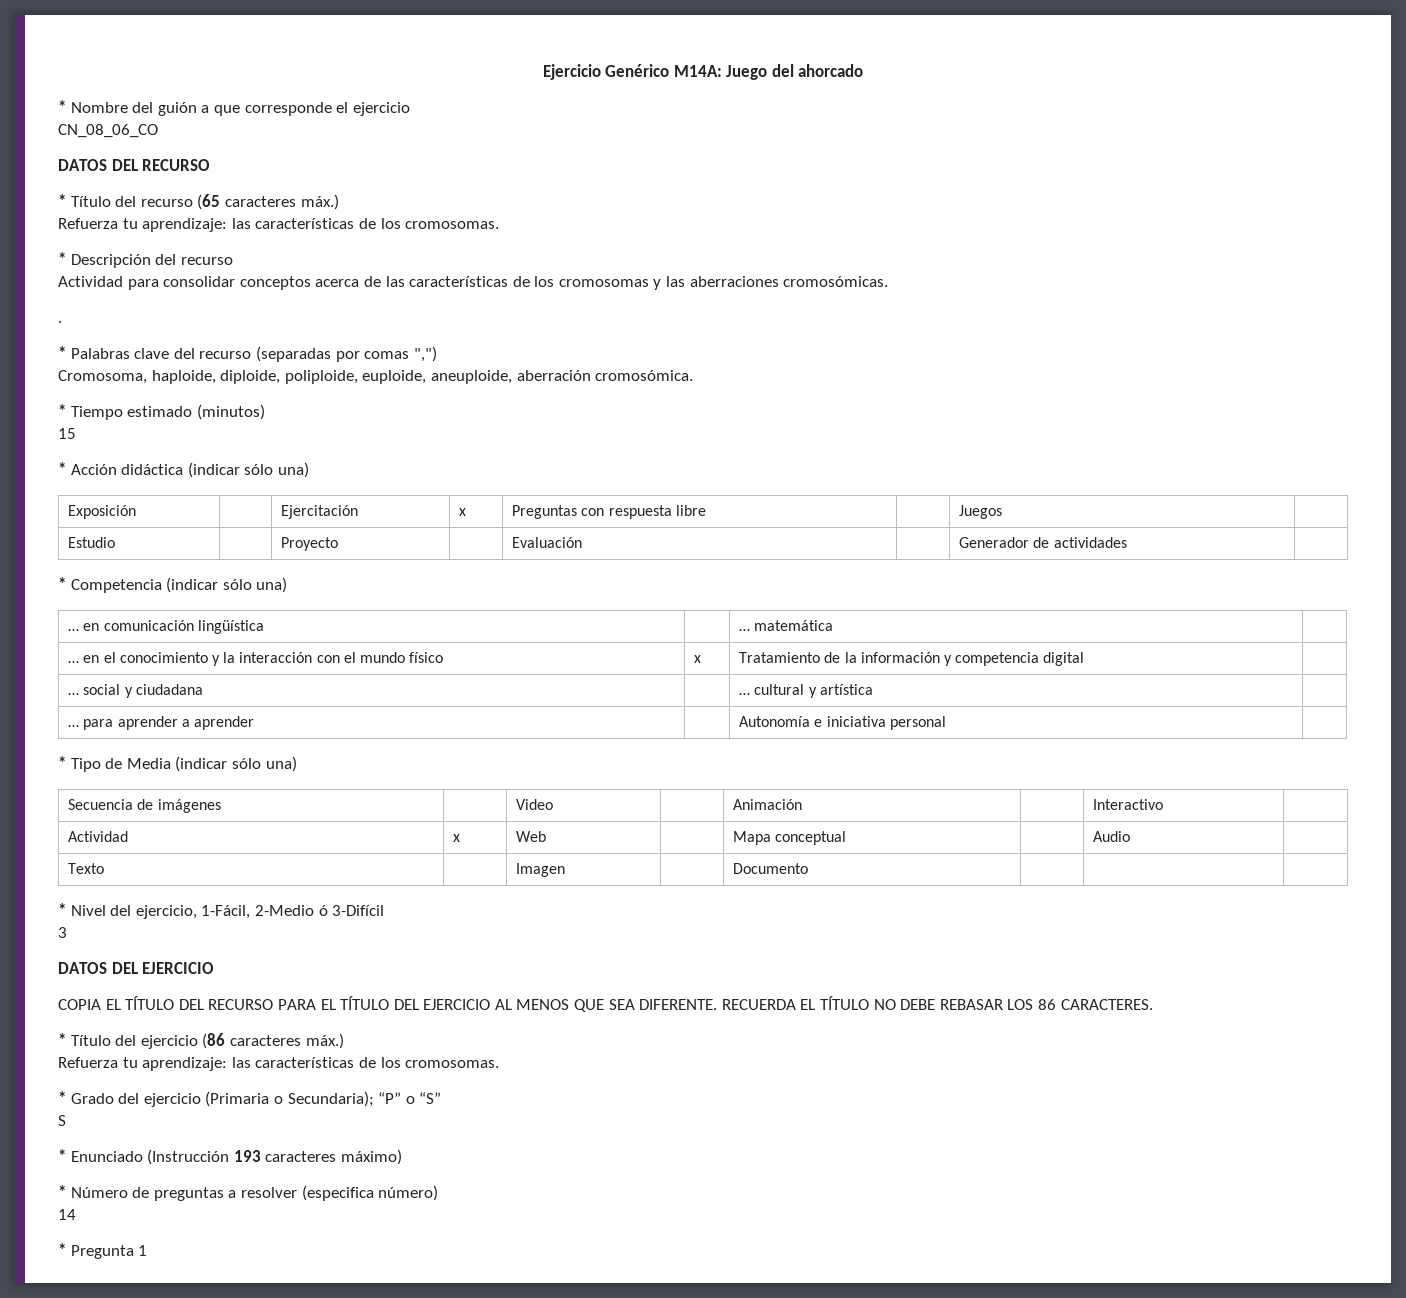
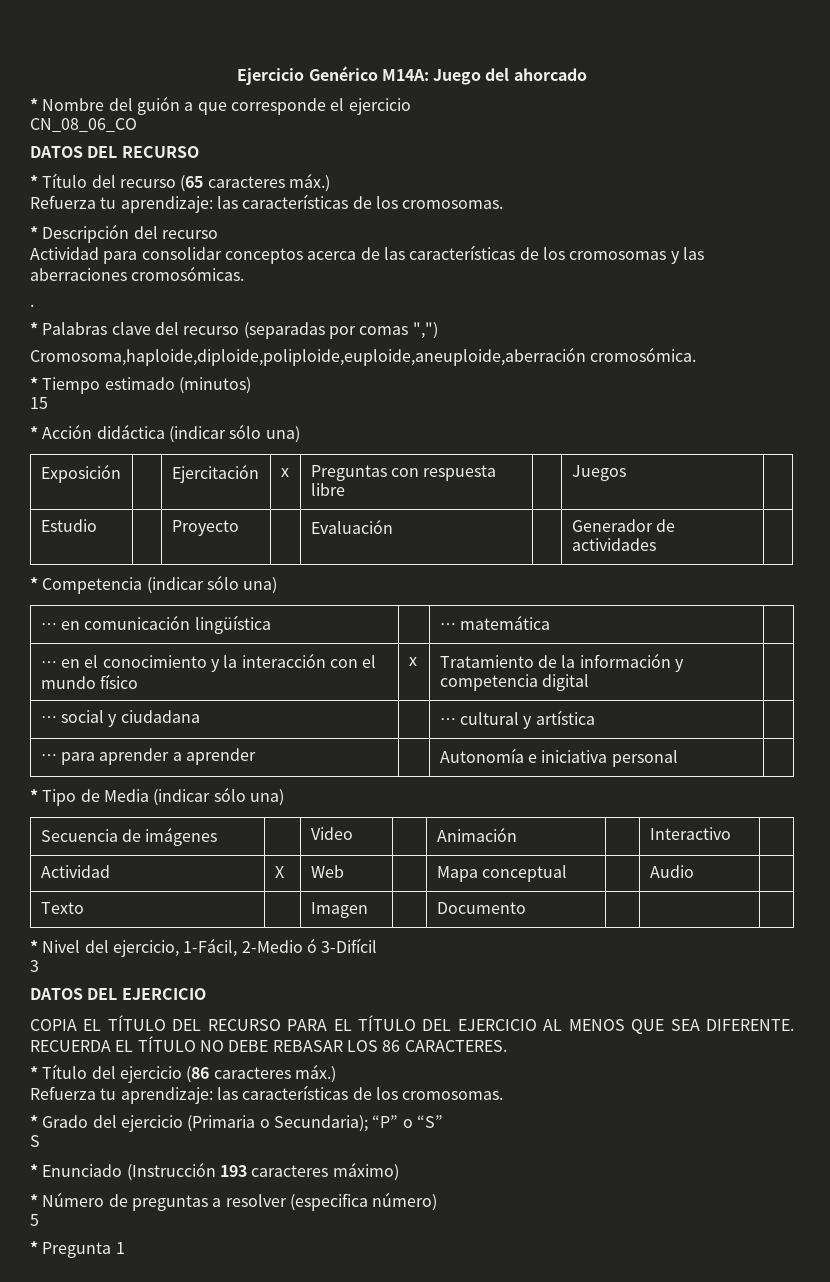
[58,370,591,384] Cromosoma, haploide, diploide, poliploide, euploide, aneuploide, aberración -> [30,347,586,366] Cromosoma,haploide,diploide,poliploide,euploide,aneuploide,aberración
[453,834,461,842] x -> [274,866,284,878] X
[58,1209,76,1220] 14 -> [30,1214,39,1226] 5

